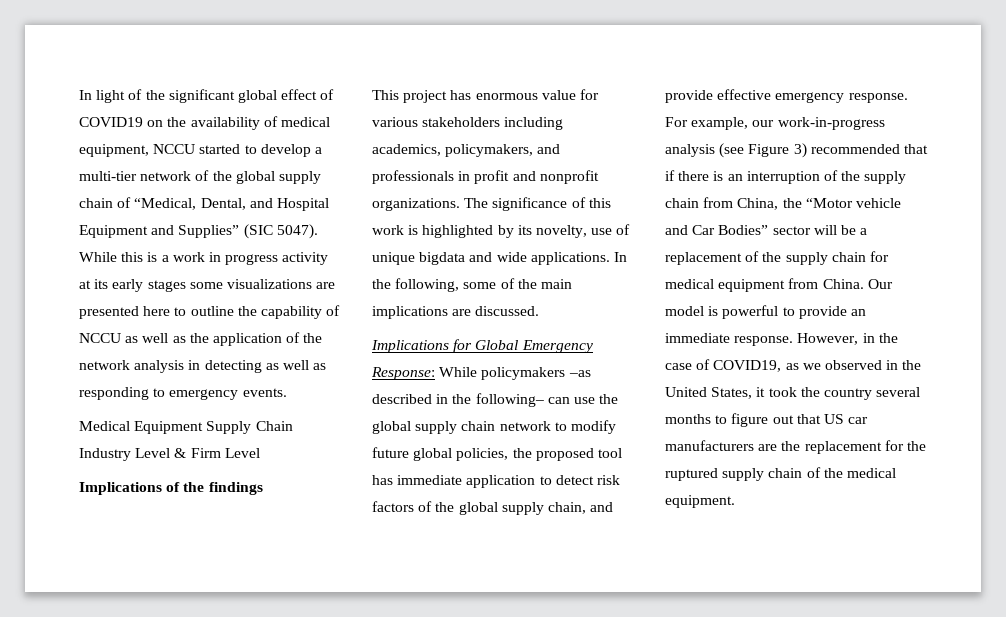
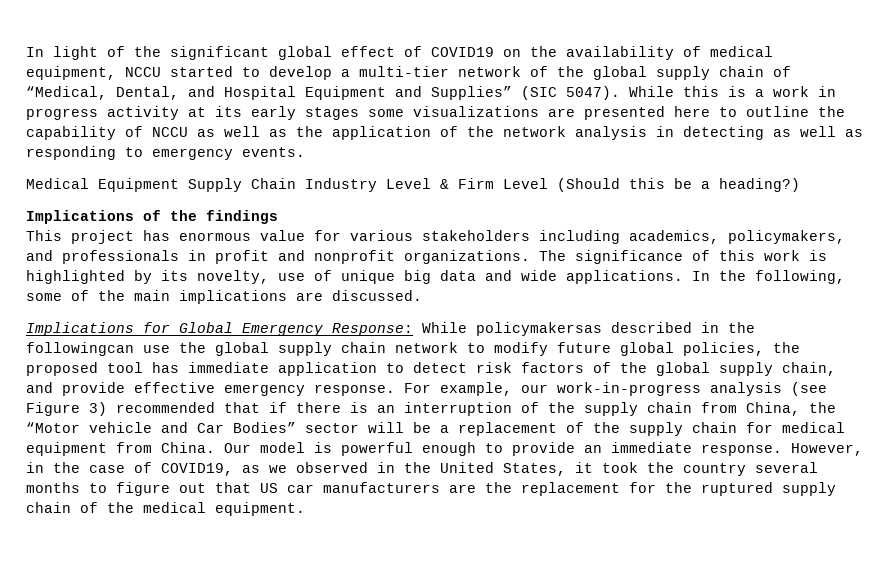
(260, 453) none -> [557,178,800,192] (Should this be a heading?)
[419,252,466,265] bigdata -> [404,270,476,284] big data
[481,367,591,380] policymakers –as -> [476,322,602,336] policymakersas
[475,393,570,407] following– can -> [26,342,134,356] followingcan
(779, 312) none -> [422,442,476,456] enough

